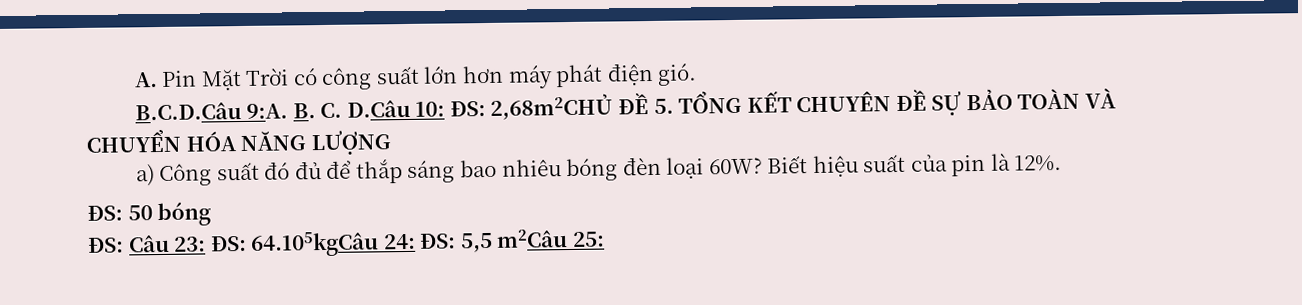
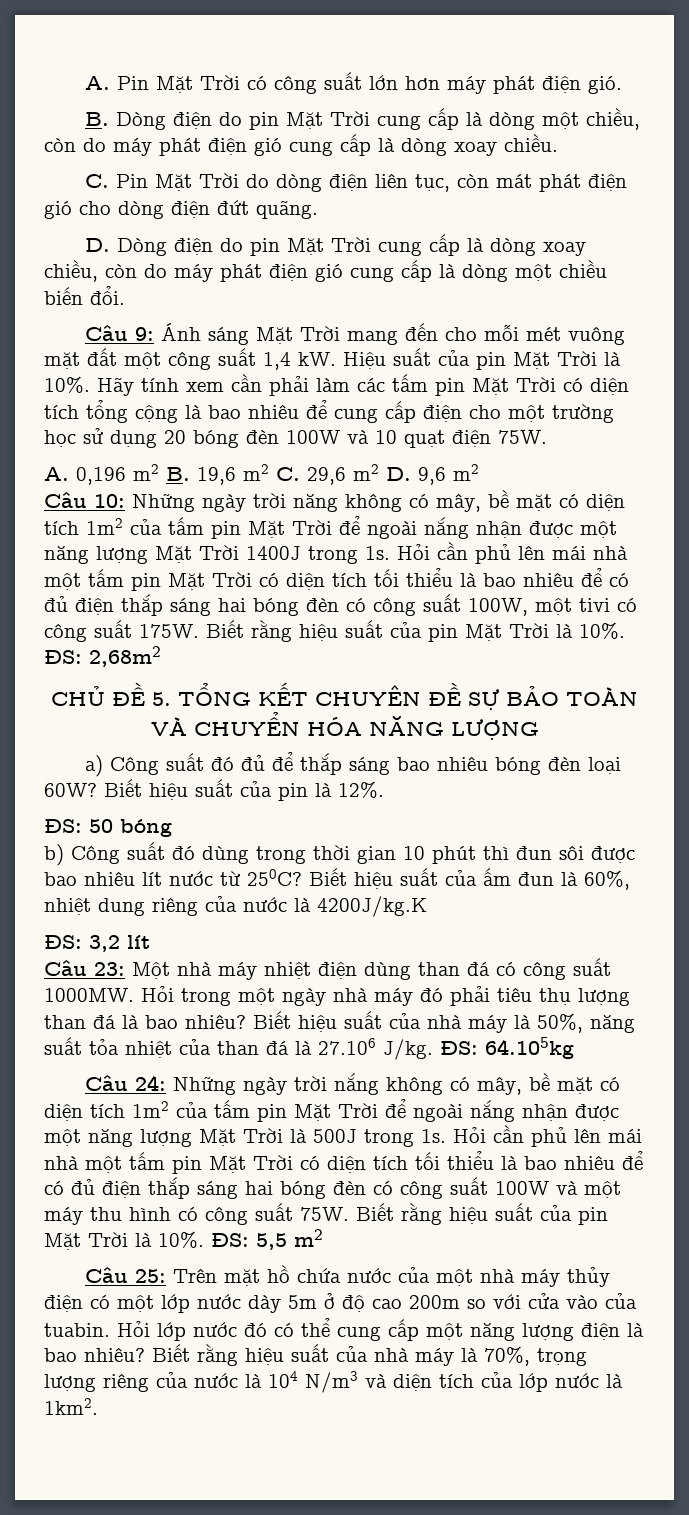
[134,93,614,121] B.C.D.Câu 9:A. B. C. D.Câu 10: ĐS: 2,68m2CHỦ -> [84,108,640,130] [44,134,558,156] [84,173,627,192] [44,200,318,219] [84,234,586,256] [44,260,607,282] [44,286,125,305] [84,322,625,345] [44,348,621,370] [44,374,629,396] [44,400,614,423] [44,428,547,448] [44,464,479,485] [44,490,625,512] [44,516,617,539] [44,542,628,564] [44,568,629,591] [44,594,637,616] [44,620,625,642] [44,646,161,667] [51,686,105,706] B. Dòng điện do pin Mặt Trời cung cấp là dòng một chiều, còn do máy phát điện gió cung cấp là dòng xoay chiều. // C. Pin Mặt Trời do dòng điện liên tục, còn mát phát điện gió cho dòng điện đứt quãng. // D. Dòng điện do pin Mặt Trời cung cấp là dòng xoay chiều, còn do máy phát điện gió cung cấp là dòng một chiều biến đổi. // Câu 9: Ánh sáng Mặt Trời mang đến cho mỗi mét vuông mặt đất một công suất 1,4 kW. Hiệu suất của pin Mặt Trời là 10%. Hãy tính xem cần phải làm các tấm pin Mặt Trời có diện tích tổng cộng là bao nhiêu để cung cấp điện cho một trường học sử dụng 20 bóng đèn 100W và 10 quạt điện 75W. // A. 0,196 m2 B. 19,6 m2 C. 29,6 m2 D. 9,6 m2 // Câu 10: Những ngày trời năng không có mây, bề mặt có diện tích 1m2 của tấm pin Mặt Trời để ngoài nắng nhận được một năng lượng Mặt Trời 1400J trong 1s. Hỏi cần phủ lên mái nhà một tấm pin Mặt Trời có diện tích tối thiểu là bao nhiêu để có đủ điện thắp sáng hai bóng đèn có công suất 100W, một tivi có công suất 175W. Biết rằng hiệu suất của pin Mặt Trời là 10%. ĐS: 2,68m2 // CHỦ
[88,229,605,257] ĐS: Câu 23: ĐS: 64.105kgCâu 24: ĐS: 5,5 m2Câu 25: -> [44,842,635,866] [44,868,630,890] [44,896,427,917] [44,935,150,952] [44,958,611,980] [44,986,630,1006] [44,1011,635,1033] [44,1037,574,1060] [84,1073,620,1095] [44,1099,619,1122] [44,1125,642,1147] [44,1151,643,1174] [44,1177,621,1199] [44,1203,608,1225] [44,1229,323,1250] [84,1265,610,1287] [44,1293,637,1313] [44,1318,644,1341] [44,1344,587,1366] [44,1371,623,1393] [44,1398,98,1415] b) Công suất đó dùng trong thời gian 10 phút thì đun sôi được bao nhiêu lít nước từ 250C? Biết hiệu suất của ấm đun là 60%, nhiệt dung riêng của nước là 4200J/kg.K // ĐS: 3,2 lít // Câu 23: Một nhà máy nhiệt điện dùng than đá có công suất 1000MW. Hỏi trong một ngày nhà máy đó phải tiêu thụ lượng than đá là bao nhiêu? Biết hiệu suất của nhà máy là 50%, năng suất tỏa nhiệt của than đá là 27.106 J/kg. ĐS: 64.105kg // Câu 24: Những ngày trời nắng không có mây, bề mặt có diện tích 1m2 của tấm pin Mặt Trời để ngoài nắng nhận được một năng lượng Mặt Trời là 500J trong 1s. Hỏi cần phủ lên mái nhà một tấm pin Mặt Trời có diện tích tối thiểu là bao nhiêu để có đủ điện thắp sáng hai bóng đèn có công suất 100W và một máy thu hình có công suất 75W. Biết rằng hiệu suất của pin Mặt Trời là 10%. ĐS: 5,5 m2 // Câu 25: Trên mặt hồ chứa nước của một nhà máy thủy điện có một lớp nước dày 5m ở độ cao 200m so với cửa vào của tuabin. Hỏi lớp nước đó có thể cung cấp một năng lượng điện là bao nhiêu? Biết rằng hiệu suất của nhà máy là 70%, trọng lượng riêng của nước là 104 N/m3 và diện tích của lớp nước là 1km2.

